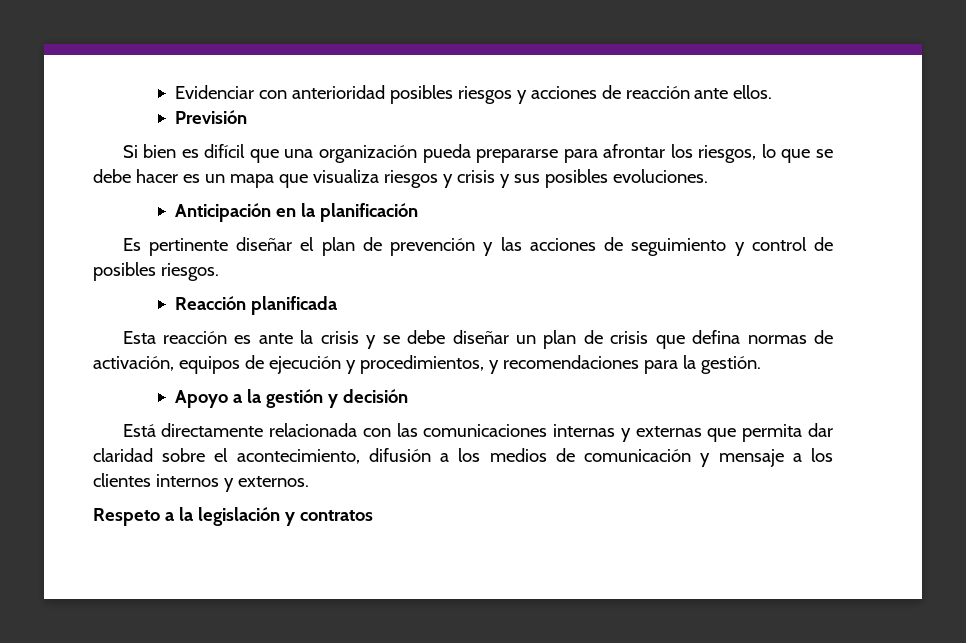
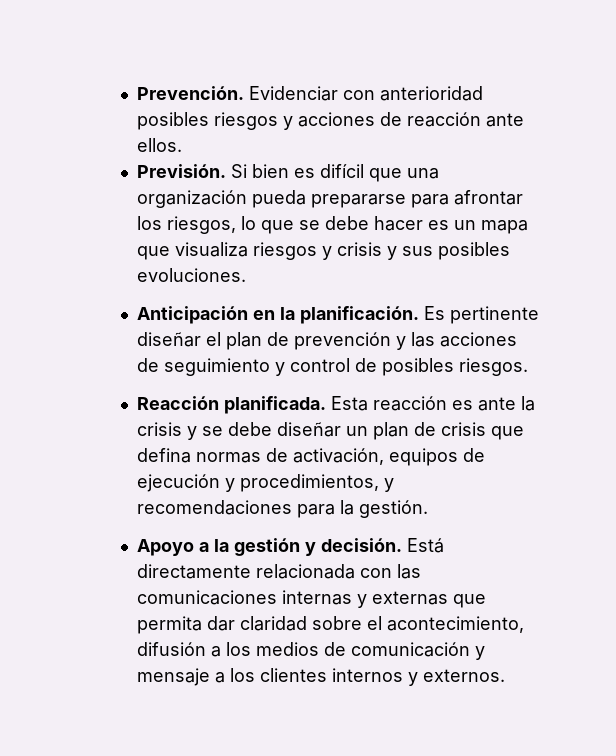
(174, 92) none -> [137,86,245,100] Prevención.
[174,110,247,124] Previsión // -> [137,164,227,178] Previsión.
[319,203,418,222] planificación // -> [300,306,420,324] planificación.
[250,296,337,315] planificada // -> [224,396,327,414] planificada.
[342,389,408,403] decisión // -> [321,538,403,552] decisión.
[93,507,373,526] // Respeto a la legislación y contratos -> (506, 675) none

